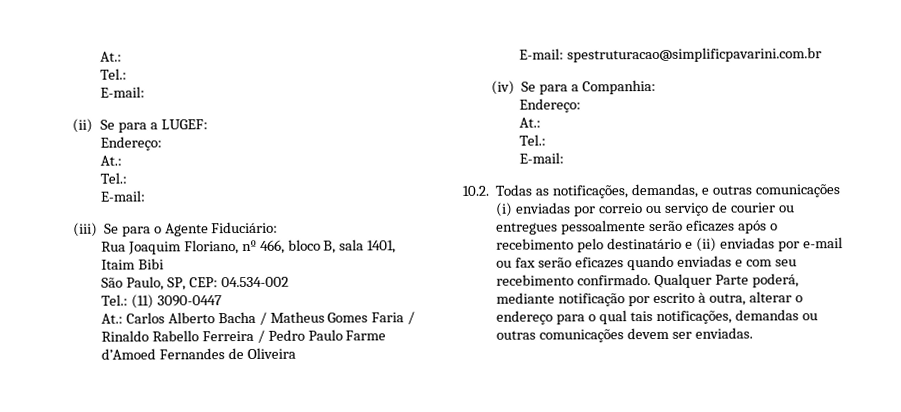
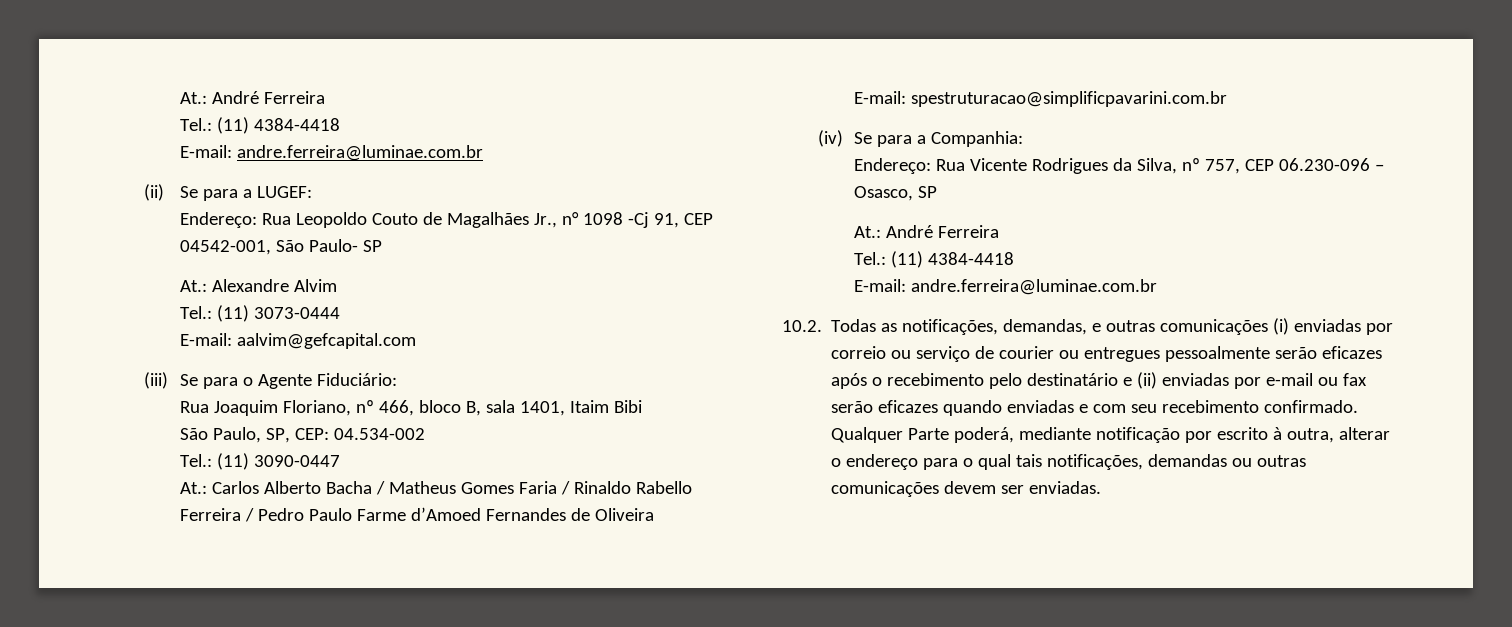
[99,51,122,62] [99,68,127,80] [99,86,145,98] At.: // Tel.: // E-mail: -> [180,91,326,104] [180,117,341,134] [180,145,484,161] At.: André Ferreira // Tel.: (11) 4384-4418 // E-mail: andre.ferreira@luminae.com.br
[99,155,122,166] [99,172,127,184] [99,190,145,202] // At.: // Tel.: // E-mail: -> [262,212,714,228] [180,239,383,255] [180,279,338,292] [180,305,341,322] [180,333,417,349] Rua Leopoldo Couto de Magalhães Jr., n° 1098 -Cj 91, CEP 04542-001, São Paulo- SP // At.: Alexandre Alvim // Tel.: (11) 3073-0444 // E-mail: aalvim@gefcapital.com
[518,117,541,128] [518,134,546,146] [518,152,564,164] // At.: // Tel.: // E-mail: -> [936,158,1385,174] [854,186,938,201] [854,225,1000,238] [854,251,1015,268] [854,279,1158,295] Rua Vicente Rodrigues da Silva, nº 757, CEP 06.230-096 – Osasco, SP // At.: André Ferreira // Tel.: (11) 4384-4418 // E-mail: andre.ferreira@luminae.com.br

